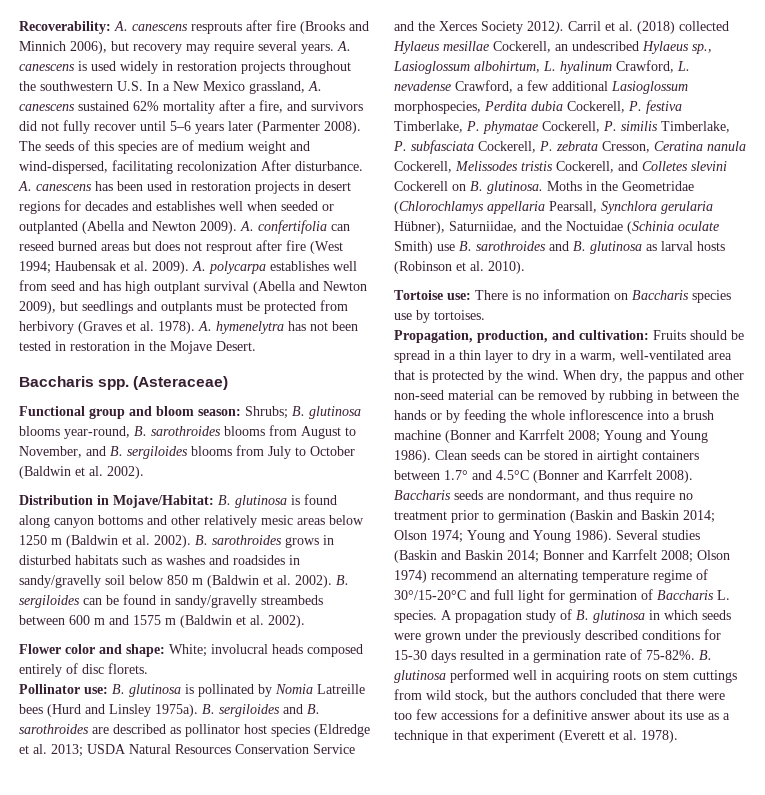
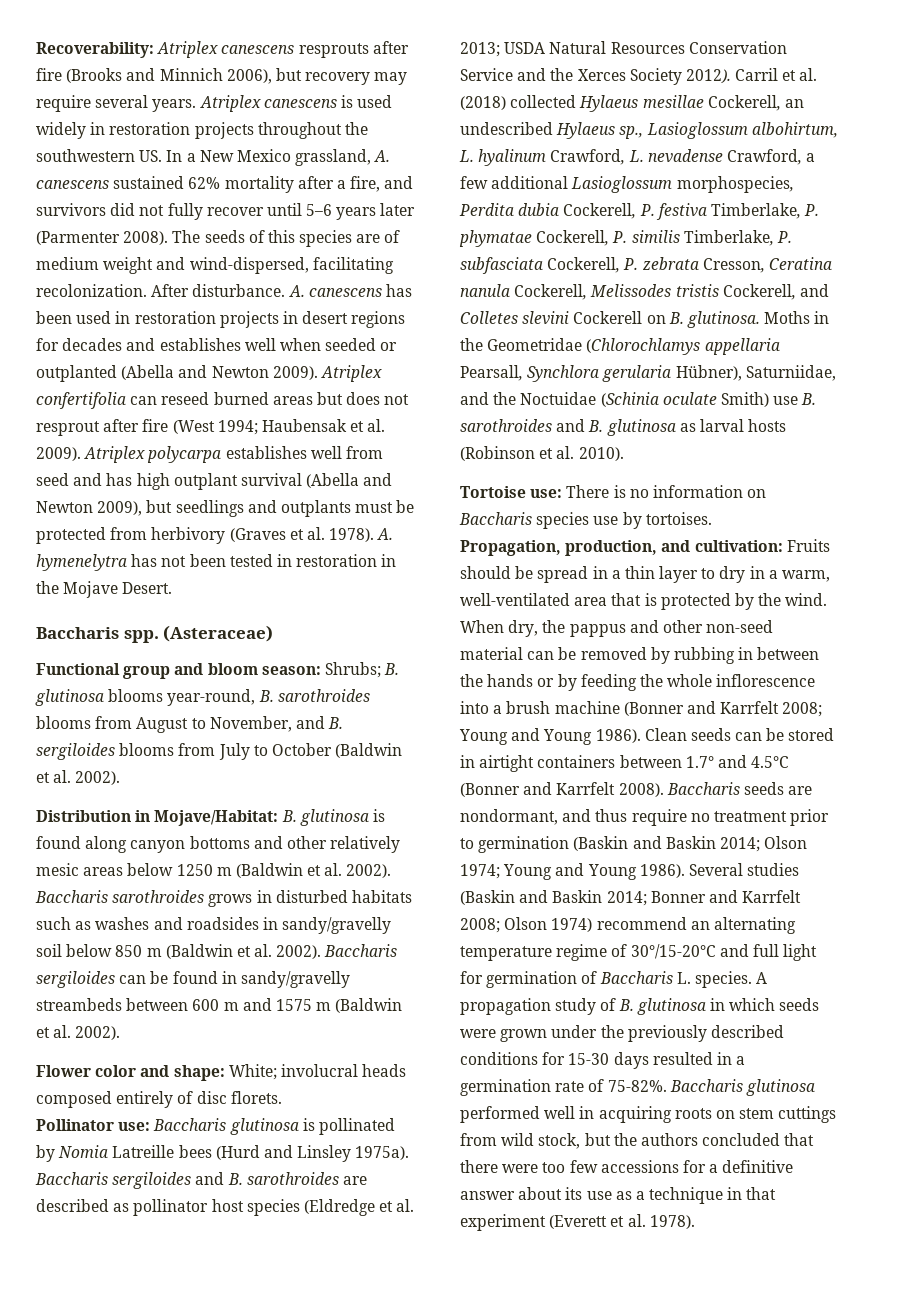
[114,21,128,31] A. -> [157,41,219,58] Atriplex
[337,41,351,51] A. -> [199,95,261,112] Atriplex
[117,81,143,91] U.S. -> [139,150,163,162] US.
[177,161,257,171] recolonization -> [36,284,147,297] recolonization.
[240,221,254,231] A. -> [320,365,382,382] Atriplex
[192,261,206,271] A. -> [84,446,146,463] Atriplex
[195,535,208,545] B. -> [35,890,108,903] Baccharis
[336,575,349,585] B. -> [324,944,398,957] Baccharis
[112,684,125,694] B. -> [153,1118,227,1131] Baccharis
[202,704,215,714] B. -> [35,1172,108,1185] Baccharis
[699,650,712,660] B. -> [669,1079,743,1092] Baccharis

